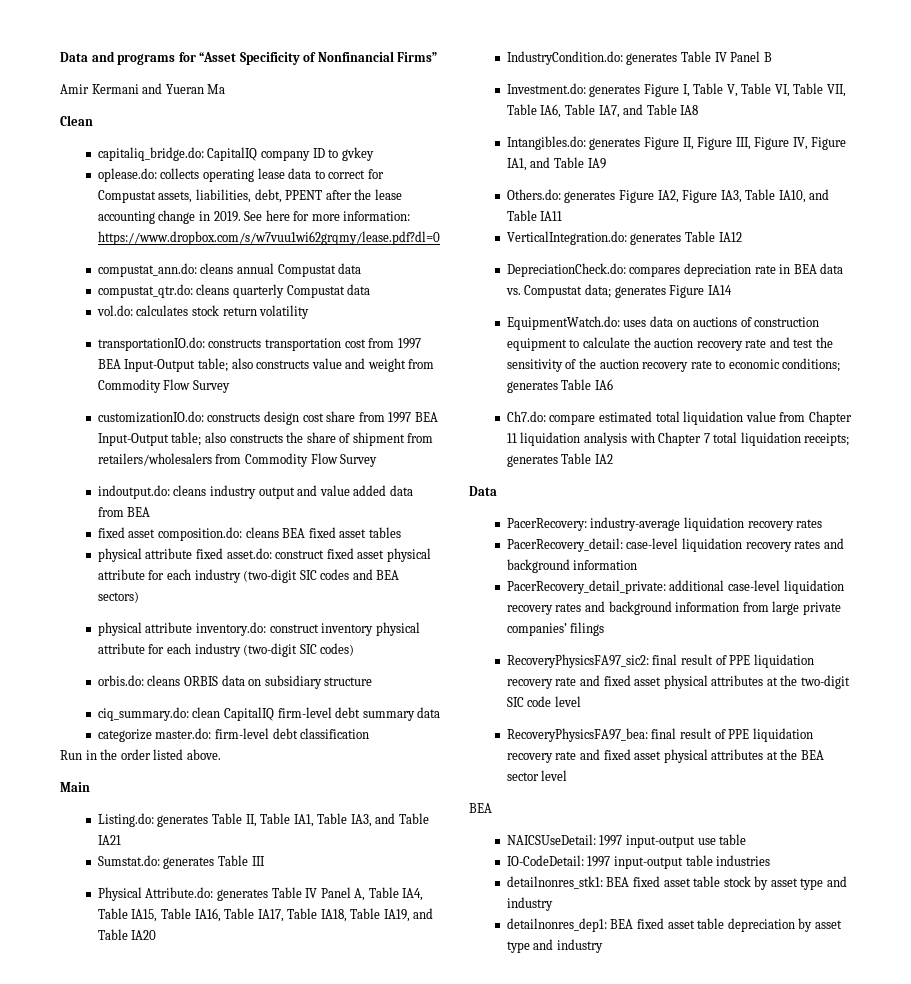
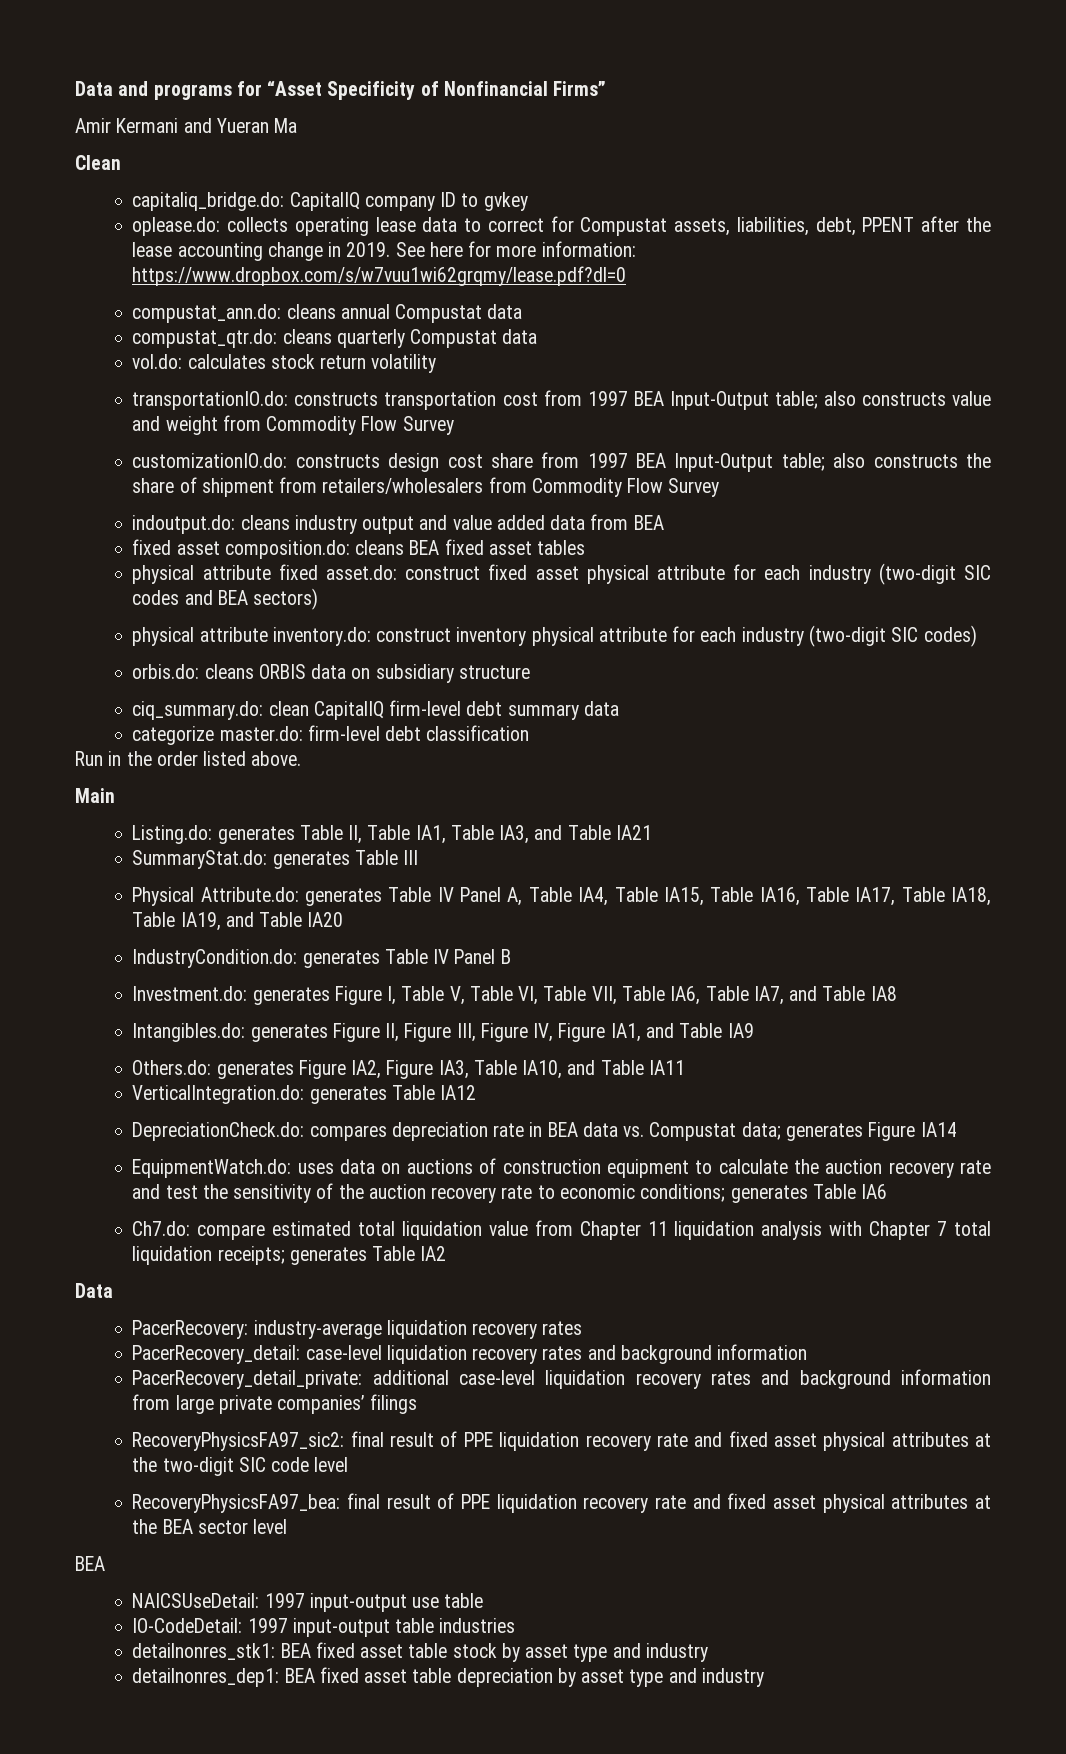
[97,855,160,866] Sumstat.do: -> [132,850,268,869] SummaryStat.do:

